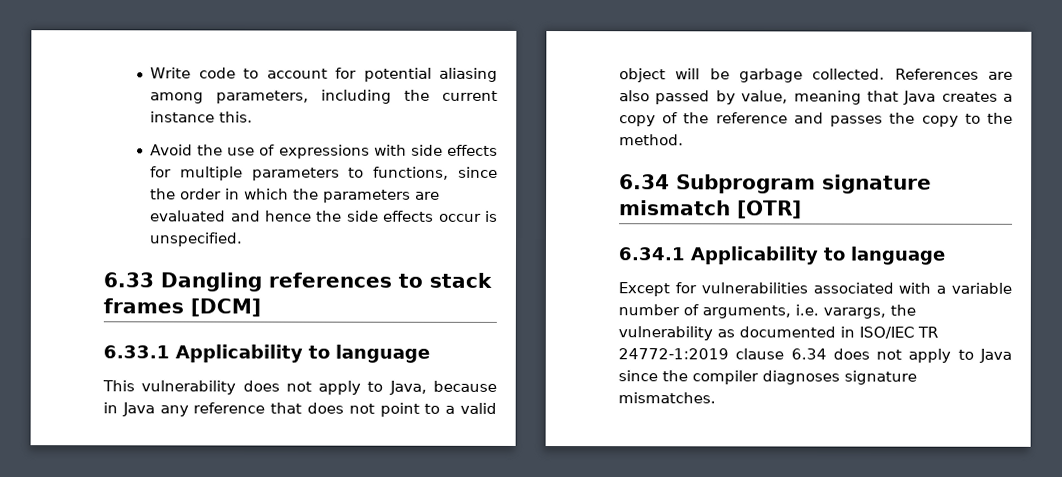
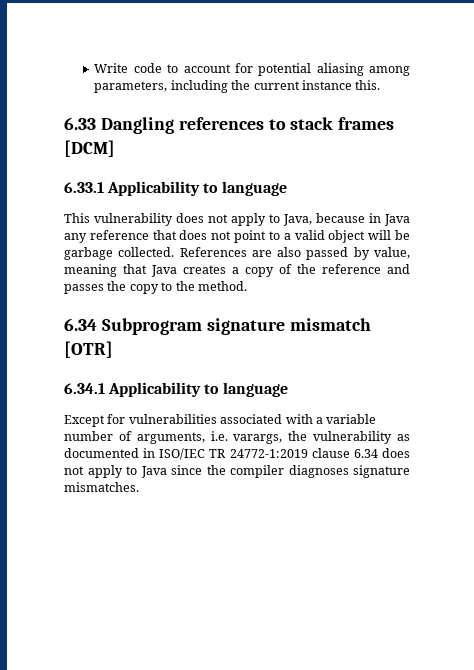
[150,144,499,159] [150,166,498,181] [150,188,441,203] [150,210,498,222] [149,232,244,247] // Avoid the use of expressions with side effects for multiple parameters to functions, since the order in which the parameters are evaluated and hence the side effects occur is unspecified. -> (381, 85) none

